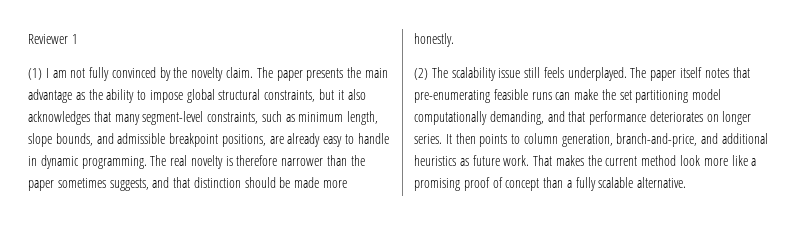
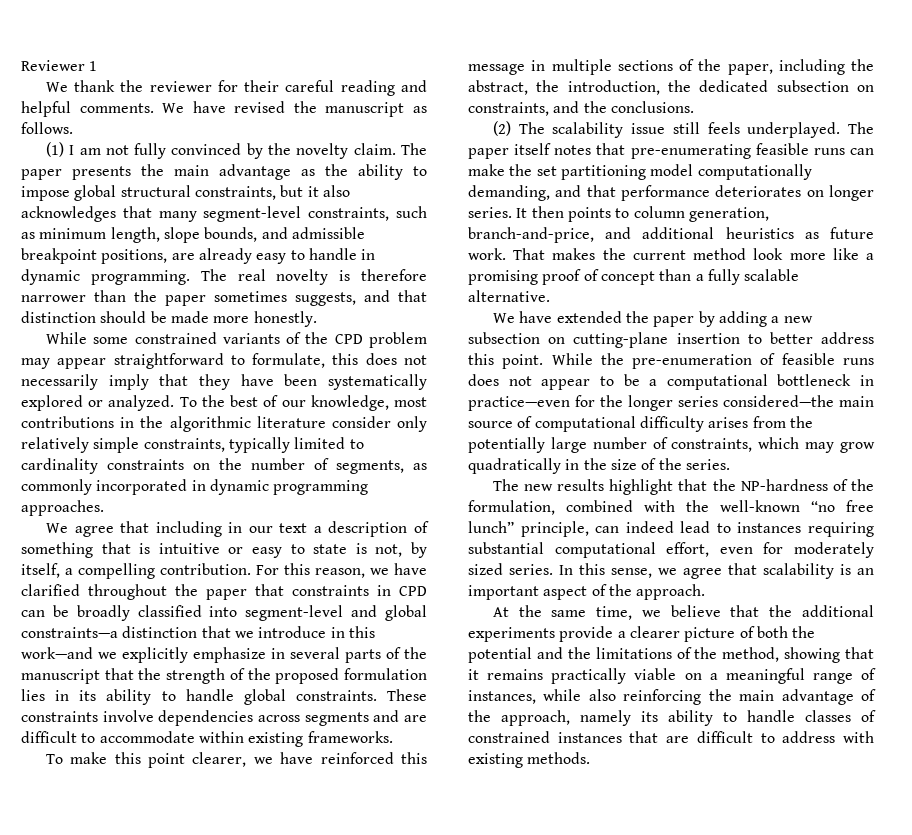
(78, 39) none -> [45,80,427,96] [21,101,427,117] [21,122,73,134] // We thank the reviewer for their careful reading and helpful comments. We have revised the manuscript as follows.
(454, 40) none -> [45,332,428,348] [21,353,427,369] [21,374,427,390] [21,395,428,411] [21,416,428,432] [21,437,364,453] [21,458,427,474] [21,479,369,495] [21,500,104,516] [45,521,430,537] [21,542,428,558] [21,563,427,579] [21,584,427,600] [21,605,427,621] [21,626,375,638] [21,647,427,663] [21,668,428,684] [21,689,427,705] [21,710,428,726] [21,731,393,747] [45,752,427,768] [468,59,874,75] [468,80,874,95] [468,101,694,116] // While some constrained variants of the CPD problem may appear straightforward to formulate, this does not necessarily imply that they have been systematically explored or analyzed. To the best of our knowledge, most contributions in the algorithmic literature consider only relatively simple constraints, typically limited to cardinality constraints on the number of segments, as commonly incorporated in dynamic programming approaches. // We agree that including in our text a description of something that is intuitive or easy to state is not, by itself, a compelling contribution. For this reason, we have clarified throughout the paper that constraints in CPD can be broadly classified into segment-level and global constraints—a distinction that we introduce in this work—and we explicitly emphasize in several parts of the manuscript that the strength of the proposed formulation lies in its ability to handle global constraints. These constraints involve dependencies across segments and are difficult to accommodate within existing frameworks. // To make this point clearer, we have reinforced this message in multiple sections of the paper, including the abstract, the introduction, the dedicated subsection on constraints, and the conclusions.
(687, 182) none -> [492,311,813,327] [468,332,874,348] [468,353,874,369] [468,374,874,390] [468,395,874,411] [468,416,813,432] [468,437,875,453] [468,458,730,474] [492,479,874,495] [468,500,874,515] [468,521,874,537] [468,542,874,558] [468,563,874,579] [468,584,706,600] [492,605,874,620] [468,626,816,642] [468,647,874,663] [468,668,876,684] [468,689,876,705] [468,710,876,726] [468,731,874,743] [468,752,591,768] // We have extended the paper by adding a new subsection on cutting-plane insertion to better address this point. While the pre-enumeration of feasible runs does not appear to be a computational bottleneck in practice—even for the longer series considered—the main source of computational difficulty arises from the potentially large number of constraints, which may grow quadratically in the size of the series. // The new results highlight that the NP-hardness of the formulation, combined with the well-known “no free lunch” principle, can indeed lead to instances requiring substantial computational effort, even for moderately sized series. In this sense, we agree that scalability is an important aspect of the approach. // At the same time, we believe that the additional experiments provide a clearer picture of both the potential and the limitations of the method, showing that it remains practically viable on a meaningful range of instances, while also reinforcing the main advantage of the approach, namely its ability to handle classes of constrained instances that are difficult to address with existing methods.

